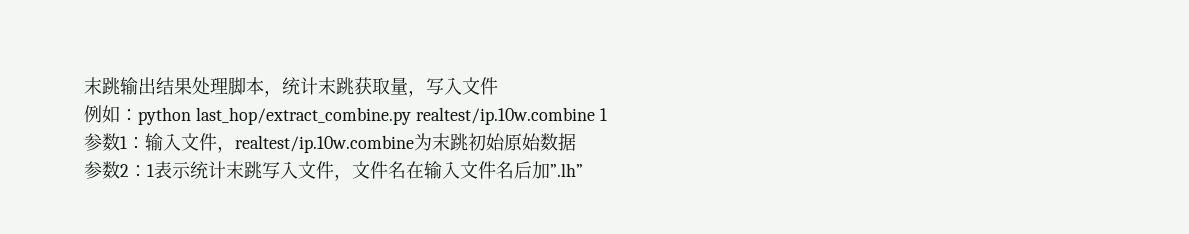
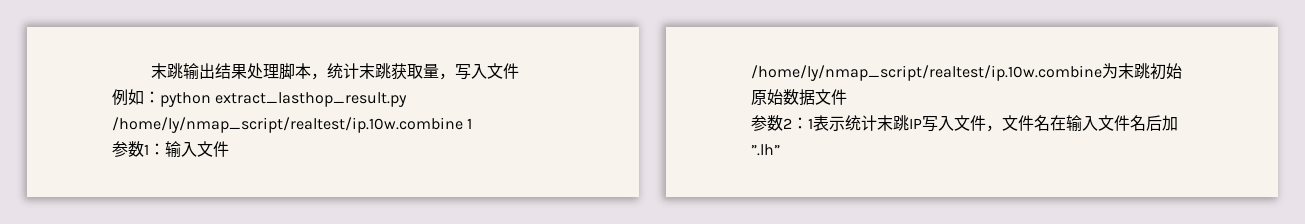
[195,107,595,125] last_hop/extract_combine.py realtest/ip.10w.combine -> [215,92,408,107] [112,117,463,133] extract_lasthop_result.py /home/ly/nmap_script/realtest/ip.10w.combine
[217,135,414,153] ，realtest/ip.10w.combine -> [751,65,1102,81] /home/ly/nmap_script/realtest/ip.10w.combine
(576, 142) none -> [815,89,847,105] 文件
(262, 170) none -> [909,118,922,129] IP

